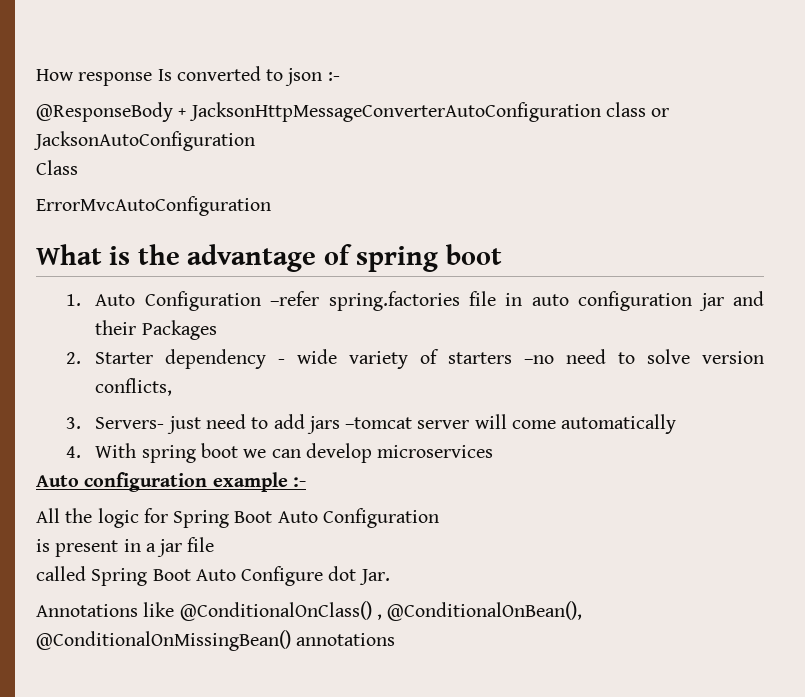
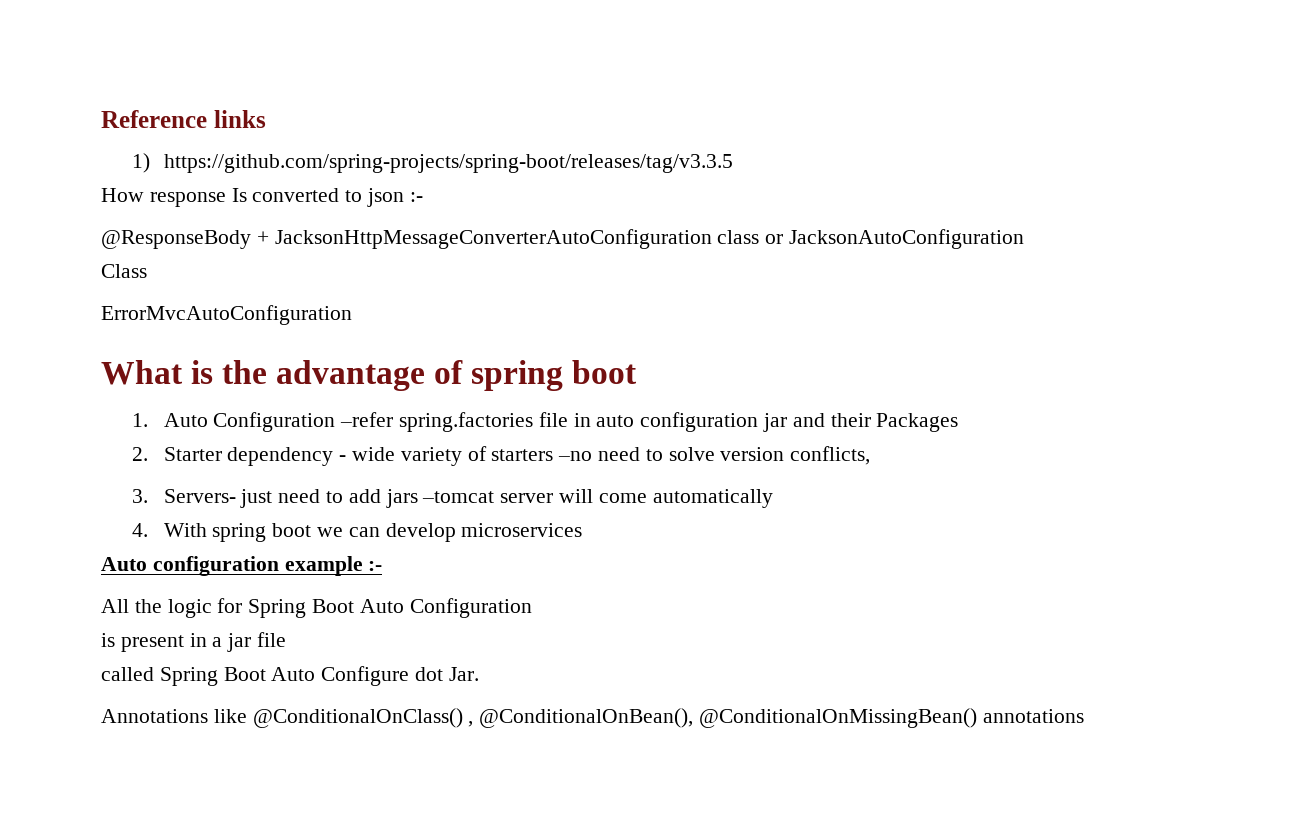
(36, 75) none -> [101,110,266,128] [132,153,733,173] Reference links // 1) https://github.com/spring-projects/spring-boot/releases/tag/v3.3.5 //

